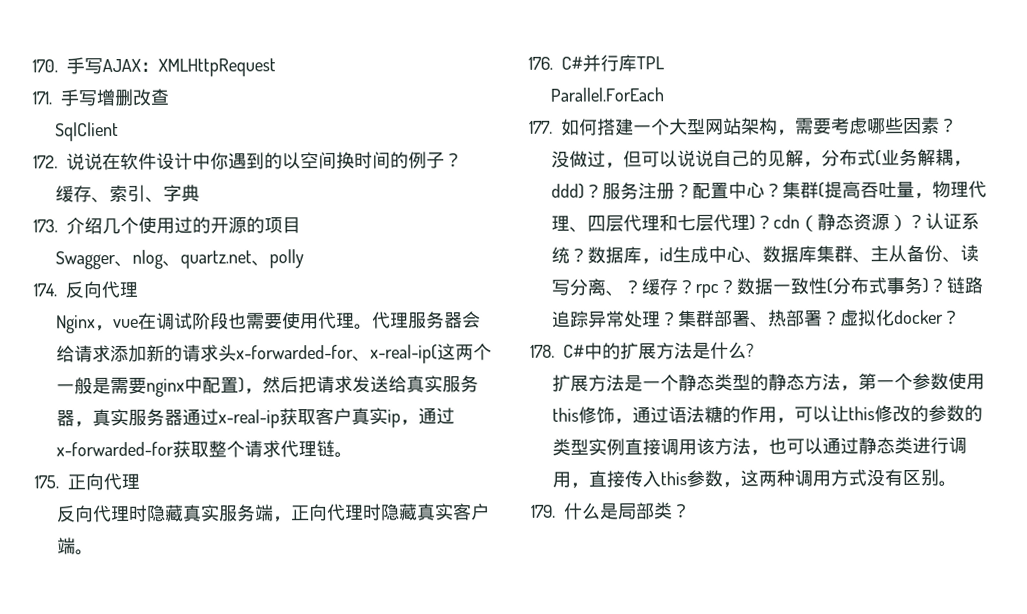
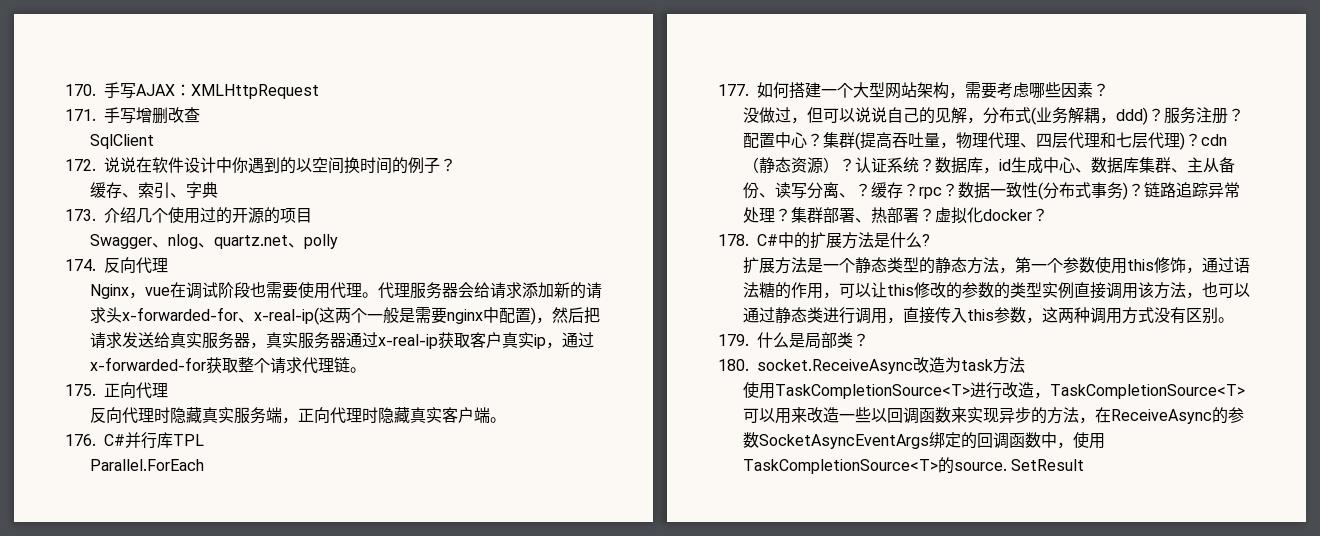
(691, 511) none -> [718,357,1025,374] [742,382,1245,399] [742,407,1244,424] [742,432,1105,449] [742,457,1085,474] // 180. socket.ReceiveAsync改造为task方法 // 使用TaskCompletionSource<T>进行改造，TaskCompletionSource<T>可以用来改造一些以回调函数来实现异步的方法，在ReceiveAsync的参数SocketAsyncEventArgs绑定的回调函数中，使用TaskCompletionSource<T>的source. SetResult

